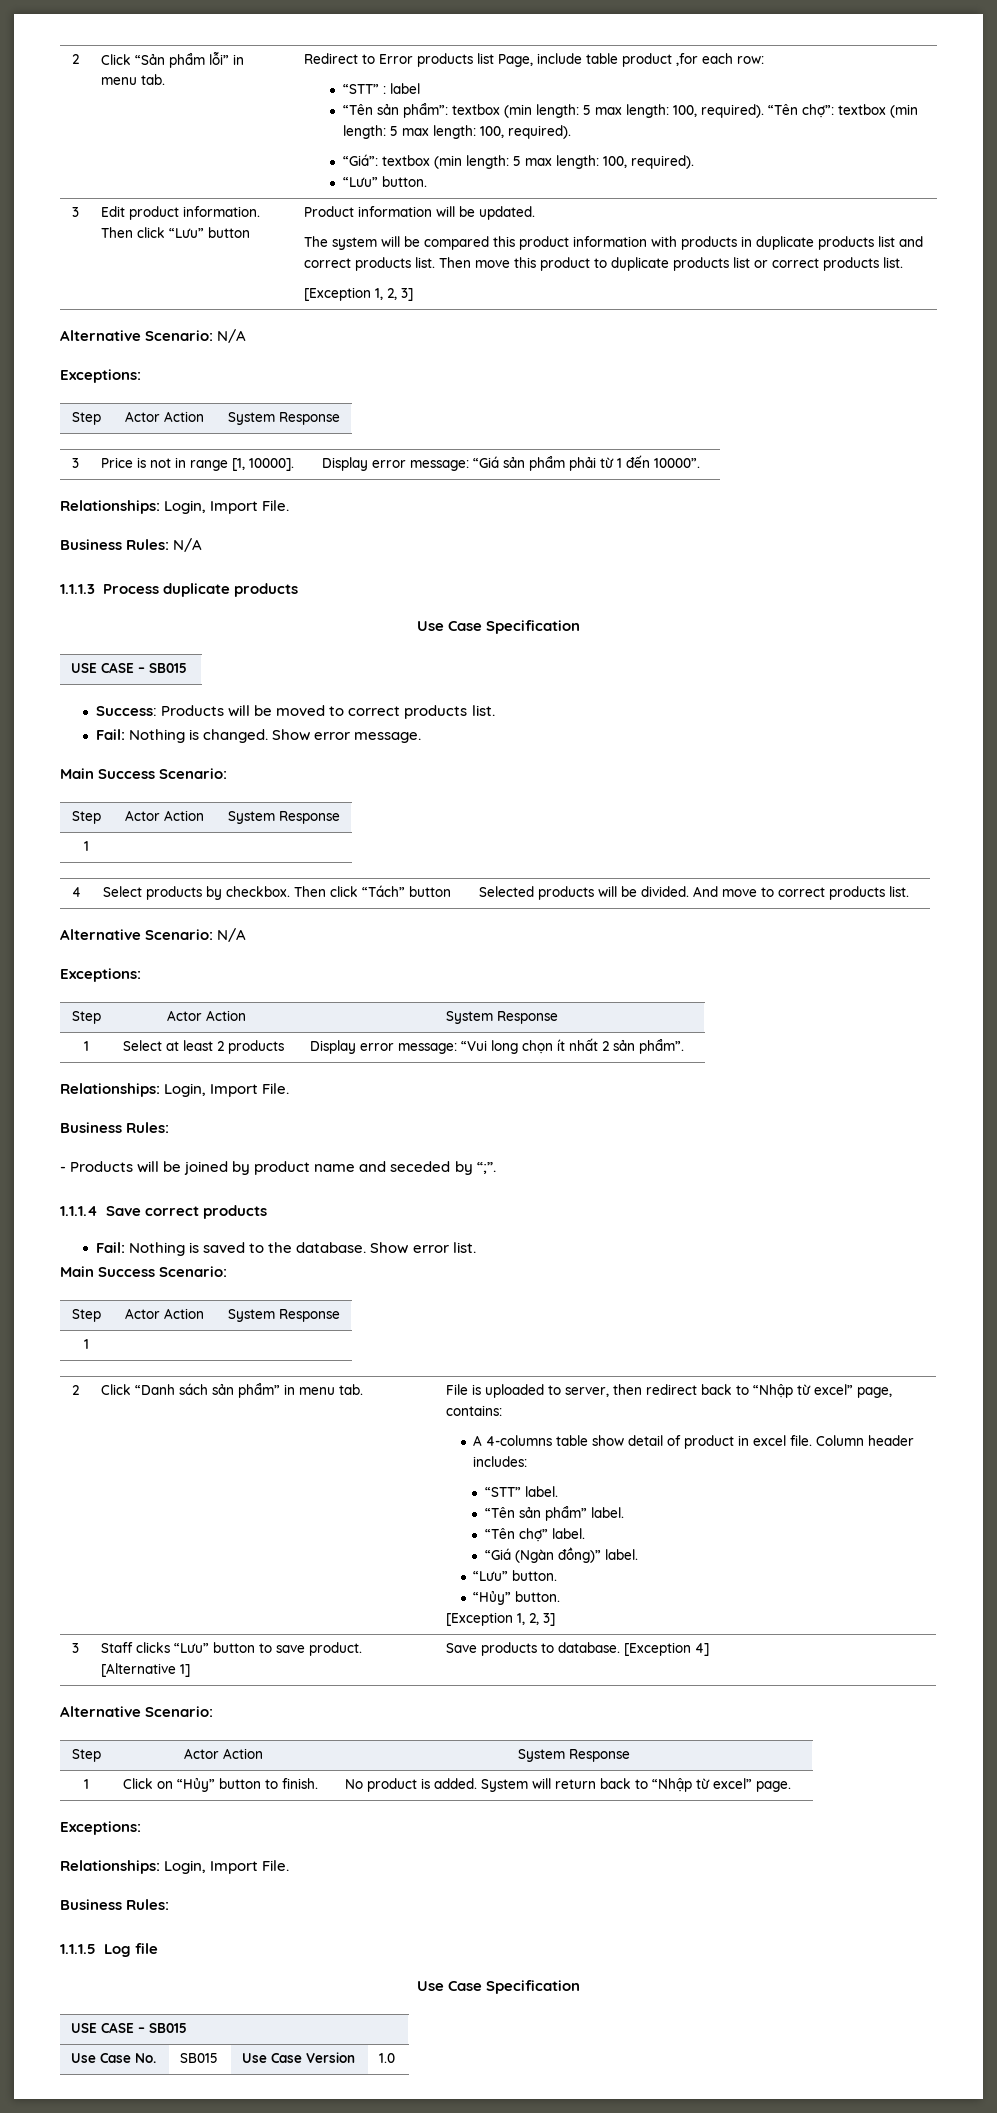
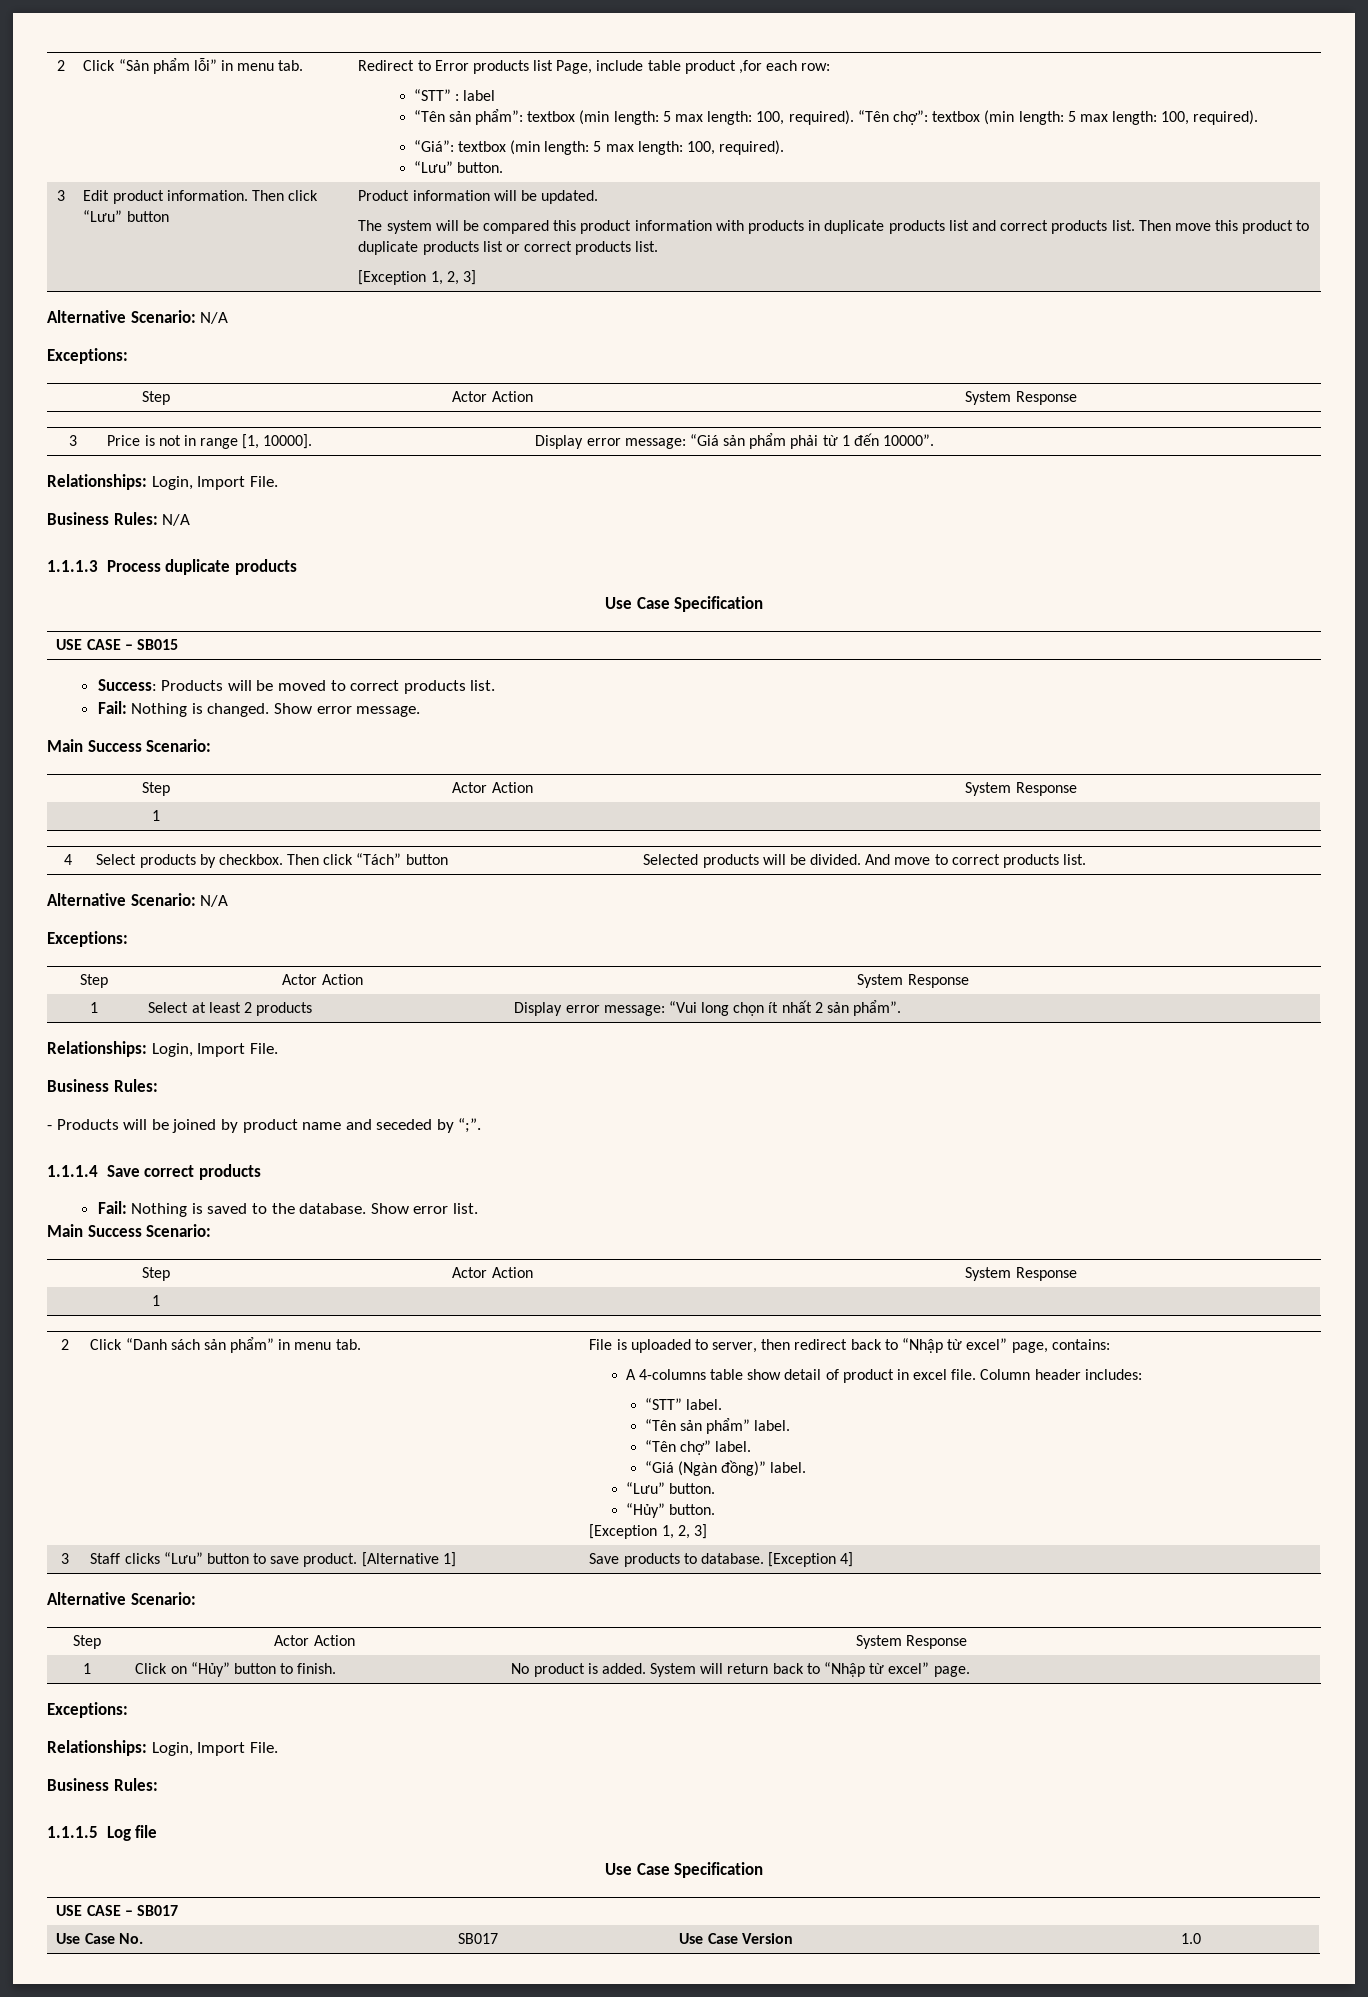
[149,2023,188,2033] SB015 -> [136,1905,178,1916] SB017
[180,2053,219,2063] SB015 -> [458,1933,499,1944] SB017

